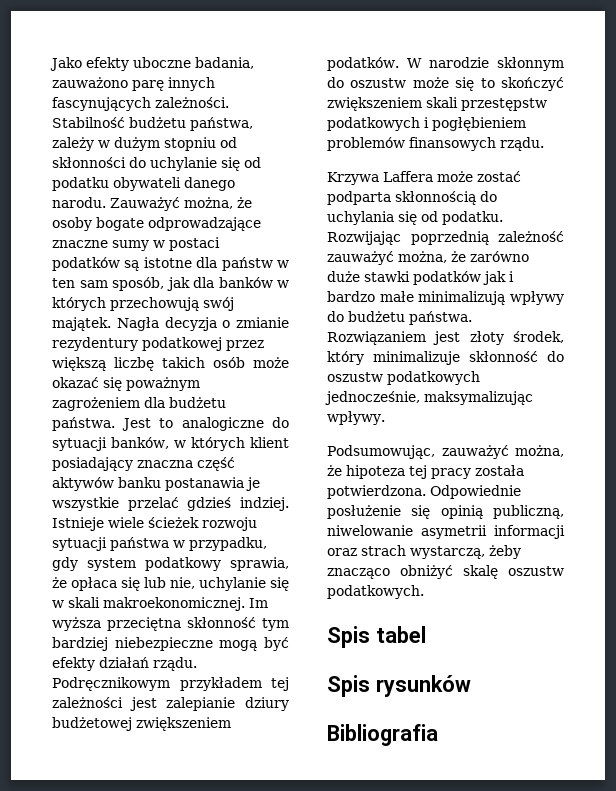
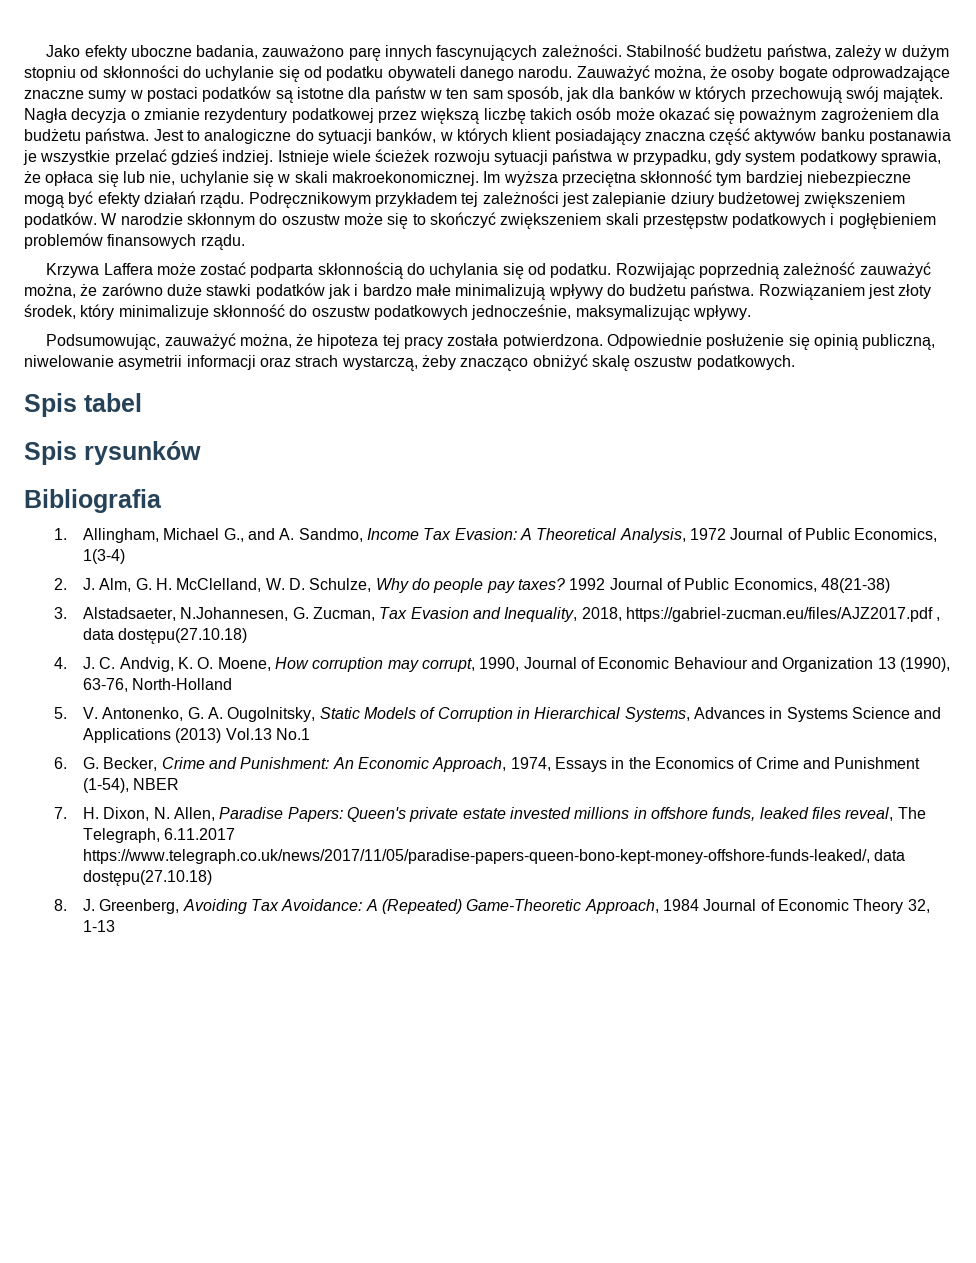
(438, 735) none -> [53,528,938,543] [83,549,126,564] [53,578,890,593] [53,607,941,622] [83,628,248,644] [53,657,950,672] [83,678,233,692] [53,707,942,722] [83,728,311,743] [53,757,921,772] [83,778,180,793] [53,807,926,822] [83,828,236,843] [83,849,906,864] [83,870,213,886] [53,899,930,914] [83,920,116,932] // 1. Allingham, Michael G., and A. Sandmo, Income Tax Evasion: A Theoretical Analysis, 1972 Journal of Public Economics, 1(3-4) // 2. J. Alm, G. H. McClelland, W. D. Schulze, Why do people pay taxes? 1992 Journal of Public Economics, 48(21-38) // 3. Alstadsaeter, N.Johannesen, G. Zucman, Tax Evasion and Inequality, 2018, https://gabriel-zucman.eu/files/AJZ2017.pdf , data dostępu(27.10.18) // 4. J. C. Andvig, K. O. Moene, How corruption may corrupt, 1990, Journal of Economic Behaviour and Organization 13 (1990), 63-76, North-Holland // 5. V. Antonenko, G. A. Ougolnitsky, Static Models of Corruption in Hierarchical Systems, Advances in Systems Science and Applications (2013) Vol.13 No.1 // 6. G. Becker, Crime and Punishment: An Economic Approach, 1974, Essays in the Economics of Crime and Punishment (1-54), NBER // 7. H. Dixon, N. Allen, Paradise Papers: Queen's private estate invested millions in offshore funds, leaked files reveal, The Telegraph, 6.11.2017 https://www.telegraph.co.uk/news/2017/11/05/paradise-papers-queen-bono-kept-money-offshore-funds-leaked/, data dostępu(27.10.18) // 8. J. Greenberg, Avoiding Tax Avoidance: A (Repeated) Game-Theoretic Approach, 1984 Journal of Economic Theory 32, 1-13

